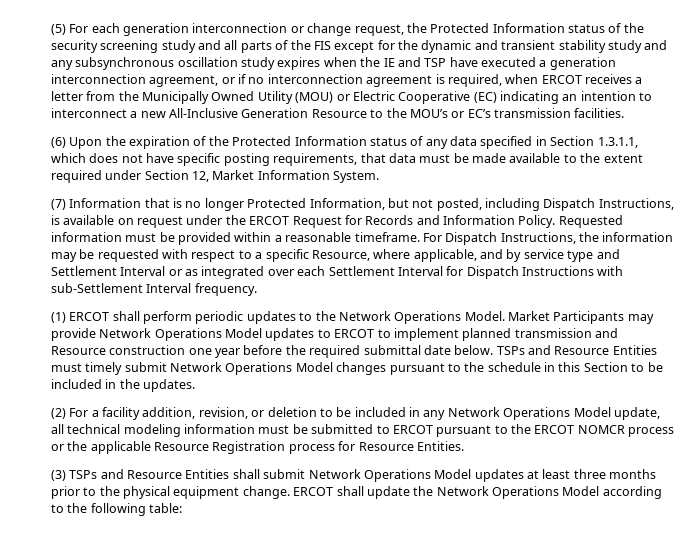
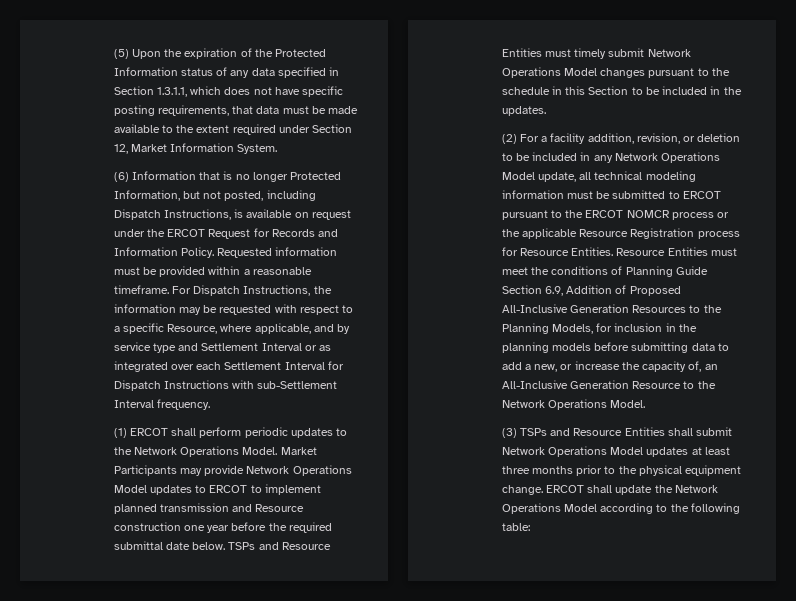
[69,23,644,36] [50,40,668,53] [50,57,616,70] [50,74,643,87] [50,91,653,104] [50,108,625,118] [50,137,66,148] For each generation interconnection or change request, the Protected Information status of the security screening study and all parts of the FIS except for the dynamic and transient stability study and any subsynchronous oscillation study expires when the IE and TSP have executed a generation interconnection agreement, or if no interconnection agreement is required, when ERCOT receives a letter from the Municipally Owned Utility (MOU) or Electric Cooperative (EC) indicating an intention to interconnect a new All-Inclusive Generation Resource to the MOU’s or EC’s transmission facilities. // (6) -> (129, 54) none
[50,199,66,210] (7) -> [113,172,129,182] (6)
(464, 446) none -> [616,247,737,256] [501,266,708,277] [501,285,681,296] [501,304,722,313] [501,323,697,334] [501,342,729,353] [501,361,718,372] [501,380,716,389] [501,399,646,410] Resource Entities must meet the conditions of Planning Guide Section 6.9, Addition of Proposed All-Inclusive Generation Resources to the Planning Models, for inclusion in the planning models before submitting data to add a new, or increase the capacity of, an All-Inclusive Generation Resource to the Network Operations Model.

